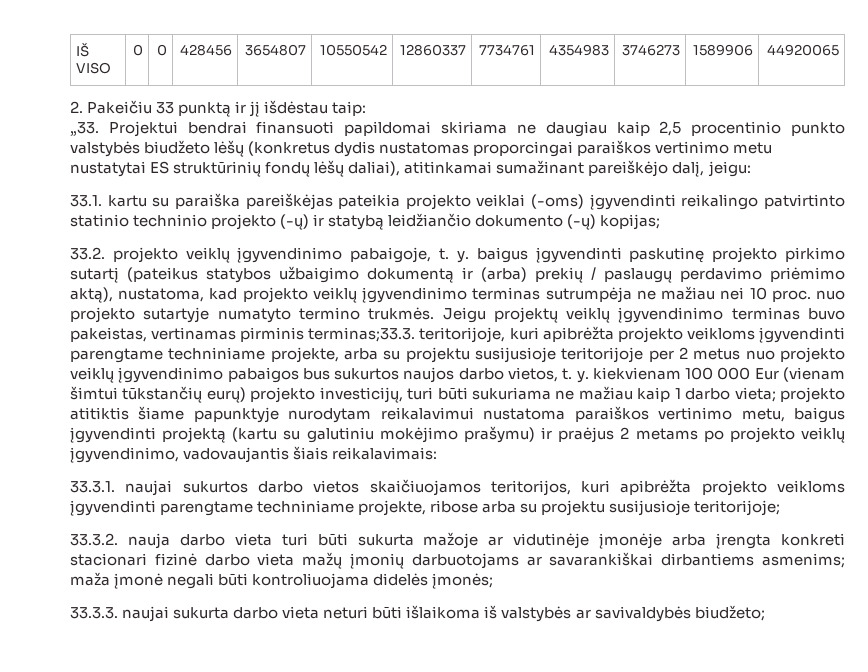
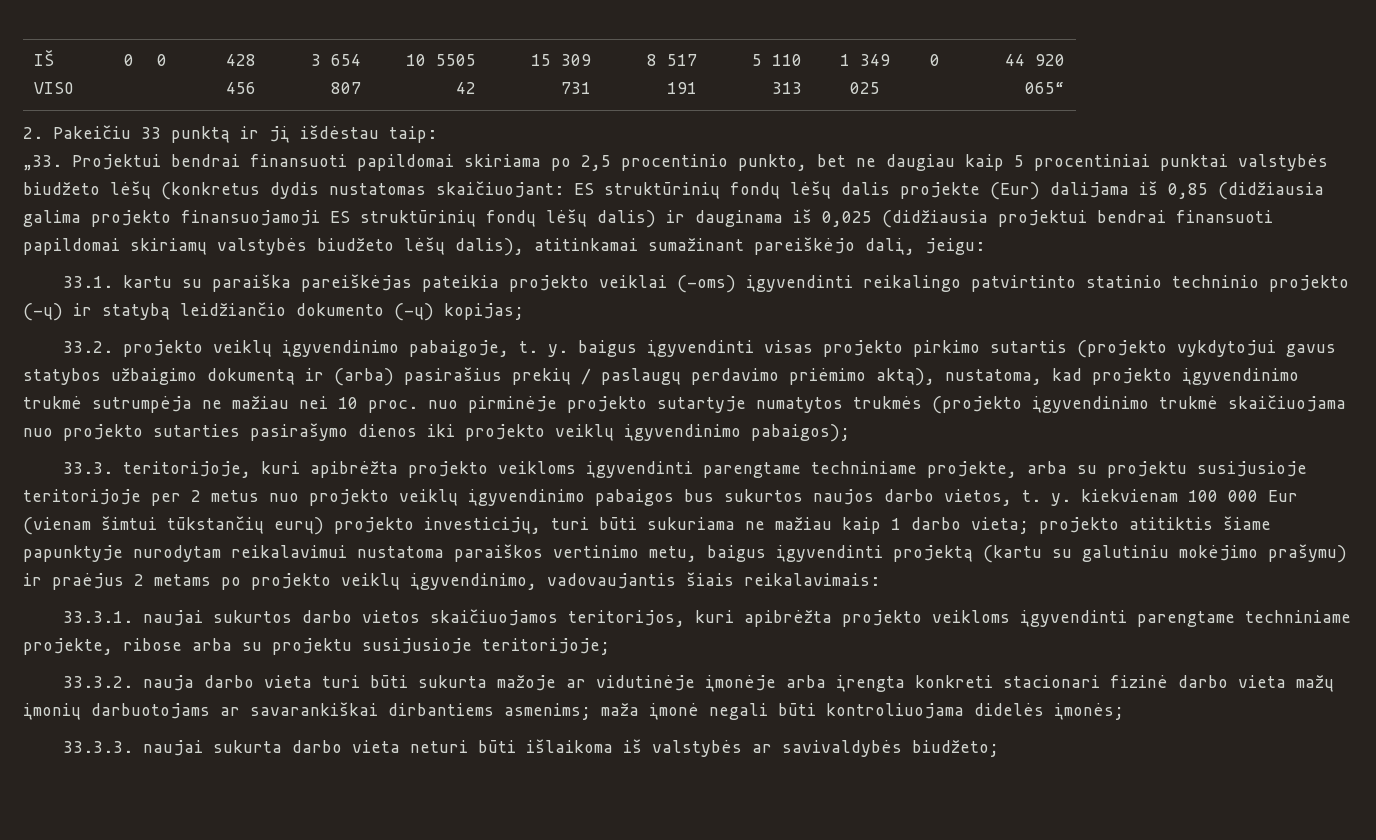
[179,44,232,56] [244,44,306,56] [319,44,387,56] [399,44,466,56] [478,44,535,56] [548,44,609,56] [621,44,680,56] [692,44,753,56] [766,44,839,56] 428456 | 3654807 | 10550542 | 12860337 | 7734761 | 4354983 | 3746273 | 1589906 | 44920065 -> [226,54,257,66] [226,82,257,94] [311,54,362,66] [331,82,362,94] [406,54,477,66] [456,82,477,94] [531,54,592,66] [561,82,592,94] [647,54,698,66] [667,82,698,94] [752,54,803,66] [772,82,803,94] [840,54,890,66] [850,82,880,94] [930,54,941,66] [1005,54,1066,66] [1025,82,1066,94] 428 456 | 3 654 807 | 10 5505 42 | 15 309 731 | 8 517 191 | 5 110 313 | 1 349 025 | 0 | 44 920 065“
[516,121,846,137] ne daugiau kaip 2,5 procentinio punkto -> [551,154,1228,171] po 2,5 procentinio punkto, bet ne daugiau kaip 5 procentiniai punktai
[473,140,773,157] [70,160,401,177] proporcingai paraiškos vertinimo metu nustatytai ES struktūrinių fondų lėšų daliai), -> [436,181,1324,200] [23,209,1273,228] [23,237,524,256] skaičiuojant: ES struktūrinių fondų lėšų dalis projekte (Eur) dalijama iš 0,85 (didžiausia galima projekto finansuojamoji ES struktūrinių fondų lėšų dalis) ir dauginama iš 0,025 (didžiausia projektui bendrai finansuoti papildomai skiriamų valstybės biudžeto lėšų dalis),
[629,247,705,263] paskutinę -> [764,340,814,353] visas
[70,267,198,283] sutartį (pateikus -> [990,340,1337,358] sutartis (projekto vykdytojui gavus
(527, 274) none -> [404,367,502,385] pasirašius
[312,287,541,303] veiklų įgyvendinimo terminas -> [1182,368,1299,385] [23,396,82,409] įgyvendinimo trukmė
(846, 295) none -> [468,396,557,413] pirminėje
[217,307,845,323] [70,327,416,342] numatyto termino trukmės. Jeigu projektų veiklų įgyvendinimo terminas buvo pakeistas, vertinamas pirminis terminas;33.3. -> [756,395,1346,414] [23,423,850,442] [63,462,114,474] numatytos trukmės (projekto įgyvendinimo trukmė skaičiuojama nuo projekto sutarties pasirašymo dienos iki projekto veiklų įgyvendinimo pabaigos); // 33.3.

